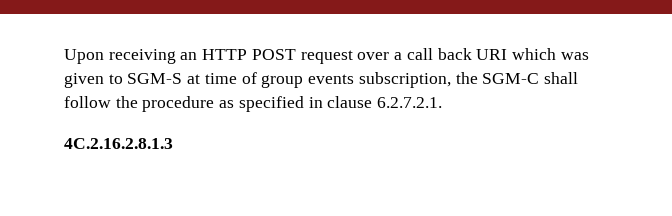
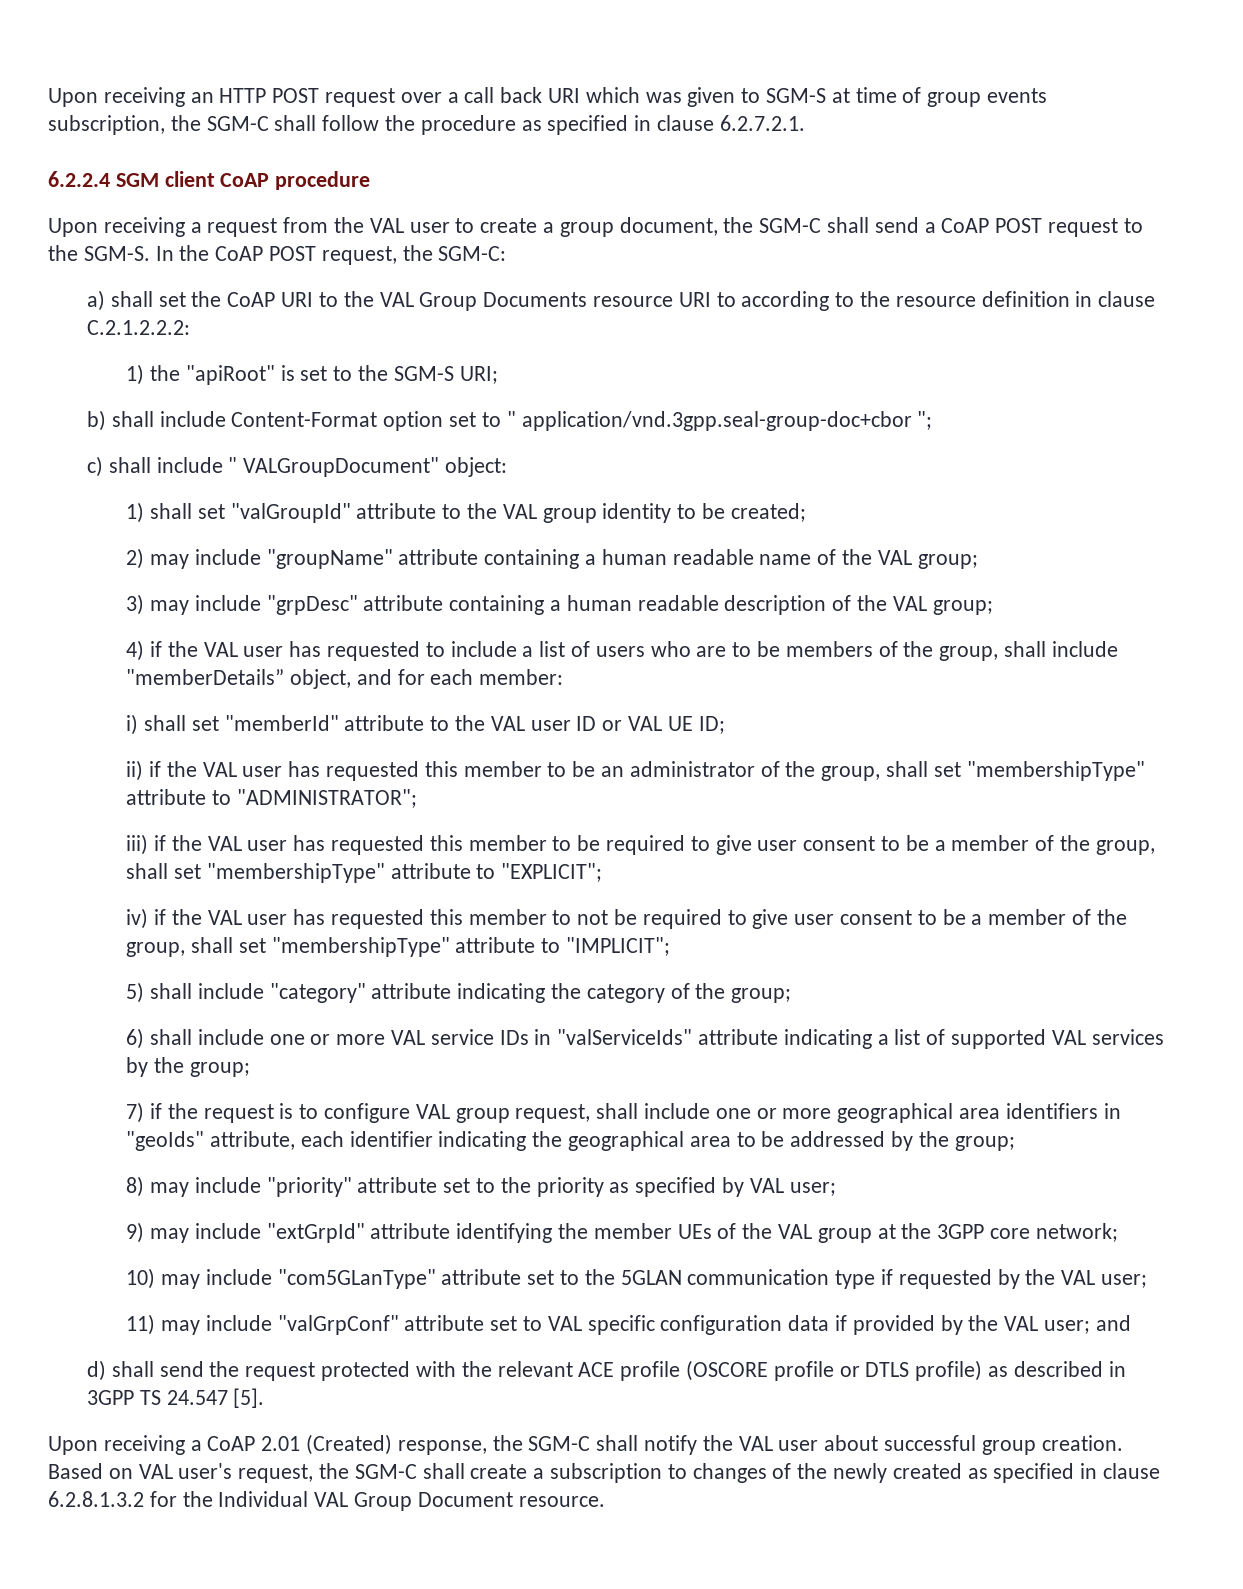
[64,138,173,149] 4C.2.16.2.8.1.3 -> [48,171,371,190] [48,217,1143,237] [48,245,507,265] [87,290,1156,311] [87,320,191,335] [126,364,498,385] [87,410,933,431] [87,456,508,477] [126,502,806,523] [126,548,978,569] [126,594,993,615] [126,640,1118,661] [126,669,564,689] [126,714,725,735] [126,760,1145,781] [126,789,417,808] [126,834,1155,855] [126,863,603,883] [126,908,1127,929] [126,937,670,957] [126,982,792,1003] [126,1028,1164,1049] [126,1057,250,1077] [126,1102,1121,1123] [126,1131,1015,1151] [126,1176,836,1197] [126,1222,1118,1243] [126,1268,1148,1289] [126,1314,1131,1335] [87,1360,1126,1381] [87,1388,265,1408] [48,1434,1123,1455] [48,1463,1161,1483] [48,1491,605,1511] 6.2.2.4 SGM client CoAP procedure // Upon receiving a request from the VAL user to create a group document, the SGM-C shall send a CoAP POST request to the SGM-S. In the CoAP POST request, the SGM-C: // a) shall set the CoAP URI to the VAL Group Documents resource URI to according to the resource definition in clause C.2.1.2.2.2: // 1) the "apiRoot" is set to the SGM-S URI; // b) shall include Content-Format option set to " application/vnd.3gpp.seal-group-doc+cbor "; // c) shall include " VALGroupDocument" object: // 1) shall set "valGroupId" attribute to the VAL group identity to be created; // 2) may include "groupName" attribute containing a human readable name of the VAL group; // 3) may include "grpDesc" attribute containing a human readable description of the VAL group; // 4) if the VAL user has requested to include a list of users who are to be members of the group, shall include "memberDetails” object, and for each member: // i) shall set "memberId" attribute to the VAL user ID or VAL UE ID; // ii) if the VAL user has requested this member to be an administrator of the group, shall set "membershipType" attribute to "ADMINISTRATOR"; // iii) if the VAL user has requested this member to be required to give user consent to be a member of the group, shall set "membershipType" attribute to "EXPLICIT"; // iv) if the VAL user has requested this member to not be required to give user consent to be a member of the group, shall set "membershipType" attribute to "IMPLICIT"; // 5) shall include "category" attribute indicating the category of the group; // 6) shall include one or more VAL service IDs in "valServiceIds" attribute indicating a list of supported VAL services by the group; // 7) if the request is to configure VAL group request, shall include one or more geographical area identifiers in "geoIds" attribute, each identifier indicating the geographical area to be addressed by the group; // 8) may include "priority" attribute set to the priority as specified by VAL user; // 9) may include "extGrpId" attribute identifying the member UEs of the VAL group at the 3GPP core network; // 10) may include "com5GLanType" attribute set to the 5GLAN communication type if requested by the VAL user; // 11) may include "valGrpConf" attribute set to VAL specific configuration data if provided by the VAL user; and // d) shall send the request protected with the relevant ACE profile (OSCORE profile or DTLS profile) as described in 3GPP TS 24.547 [5]. // Upon receiving a CoAP 2.01 (Created) response, the SGM-C shall notify the VAL user about successful group creation. Based on VAL user's request, the SGM-C shall create a subscription to changes of the newly created as specified in clause 6.2.8.1.3.2 for the Individual VAL Group Document resource.

